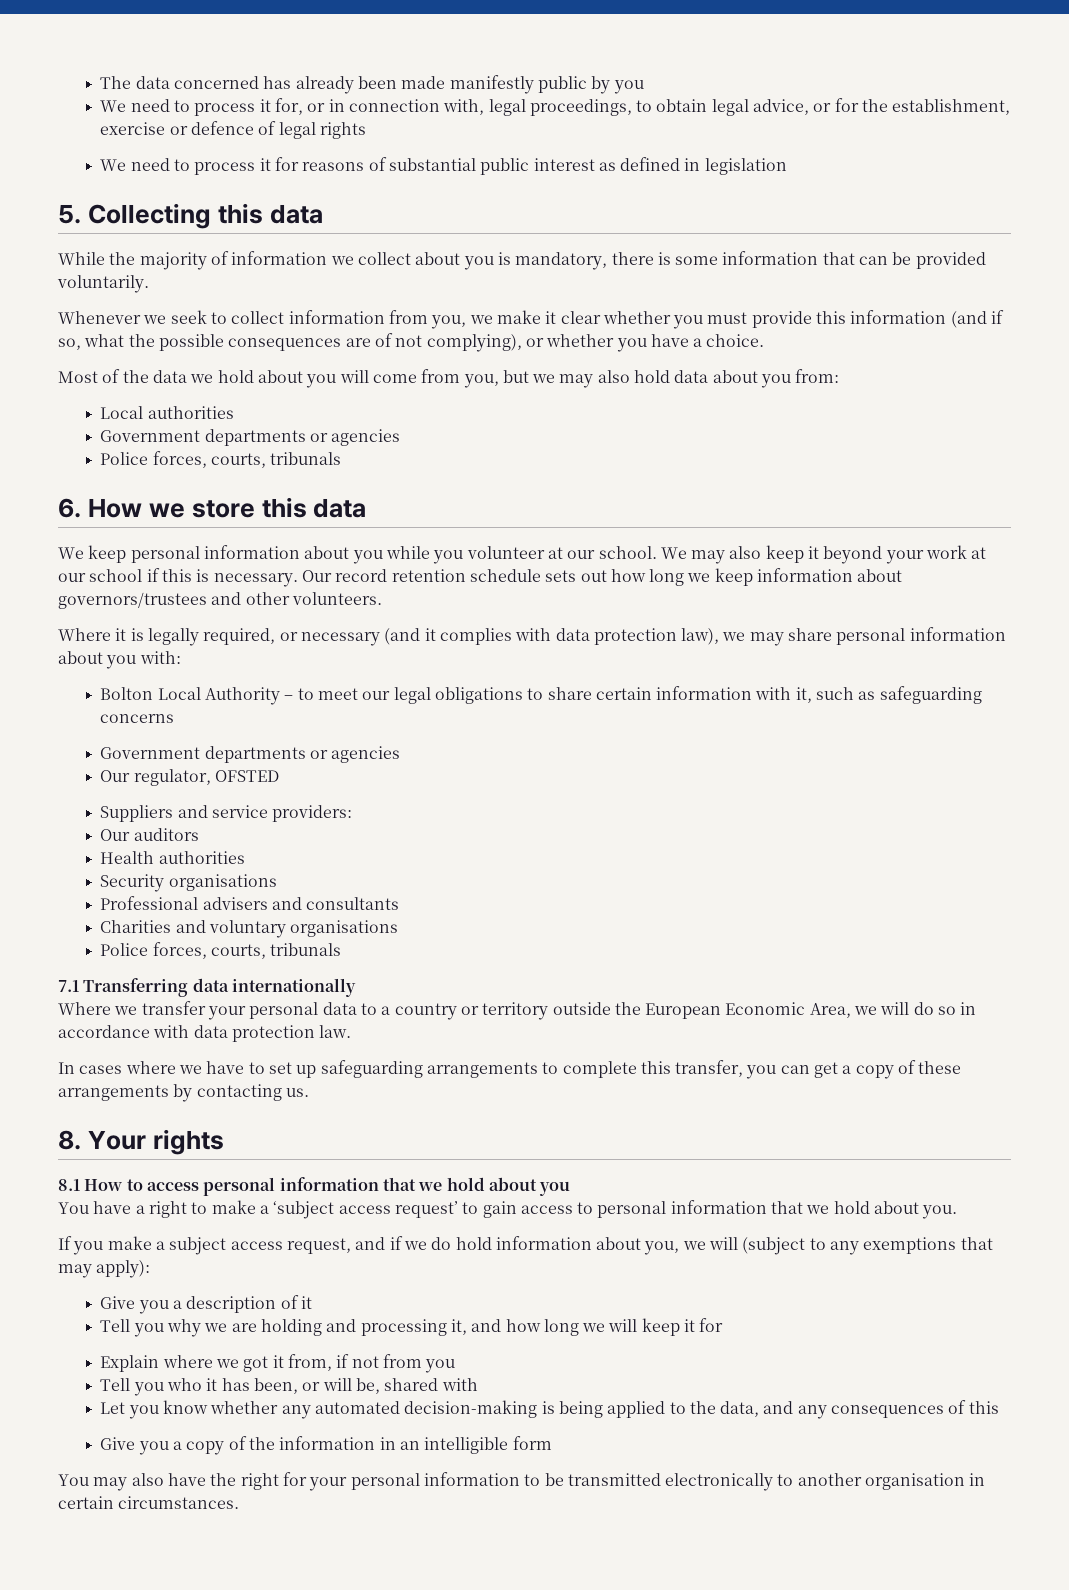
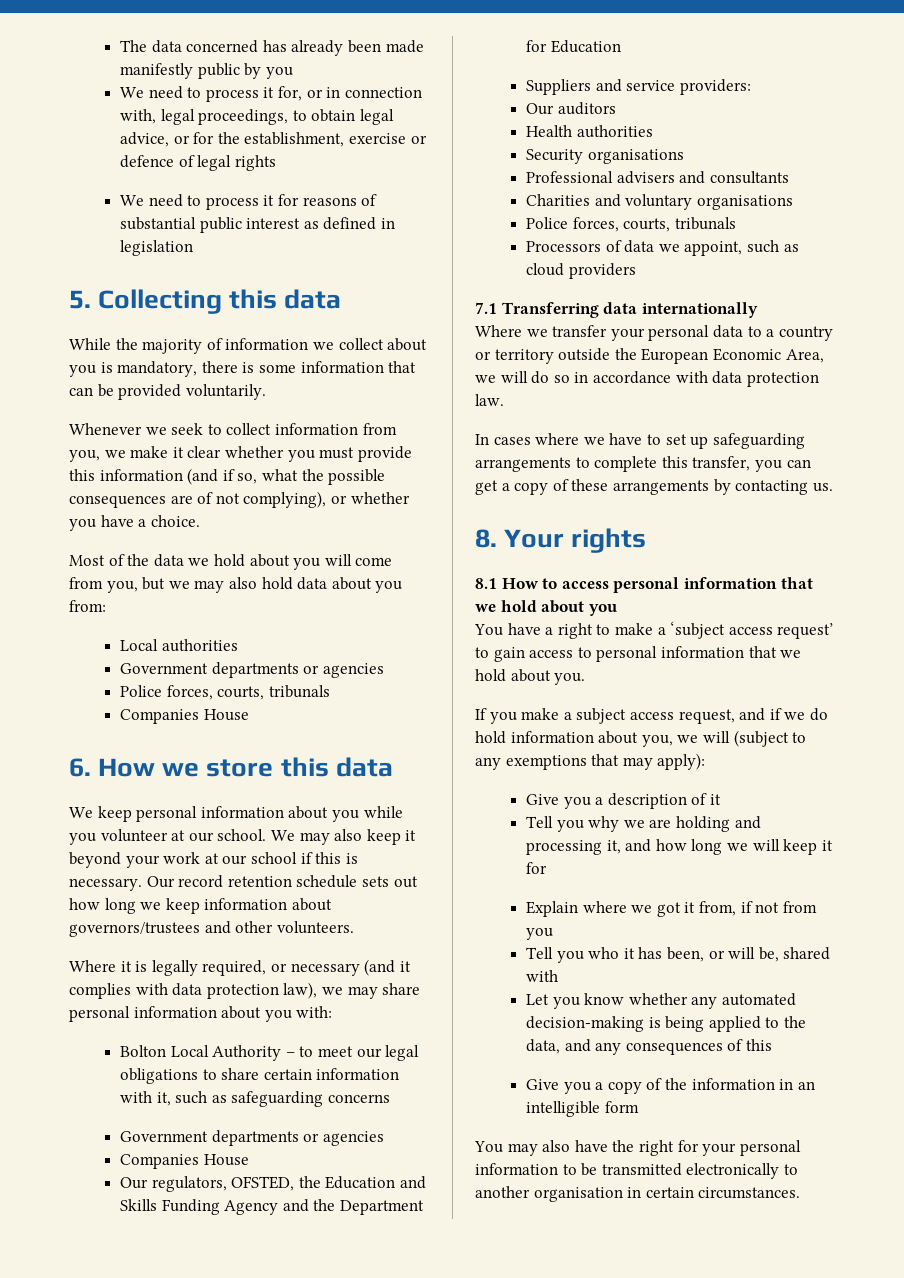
(342, 458) none -> [120,709,249,724] // Companies House
[100,769,279,786] // Our regulator, OFSTED -> [120,1154,249,1169] [120,1176,426,1192] [120,1199,424,1215] [526,40,621,53] // Companies House // Our regulators, OFSTED, the Education and Skills Funding Agency and the Department for Education
(342, 949) none -> [526,240,799,256] [526,263,636,279] // Processors of data we appoint, such as cloud providers

